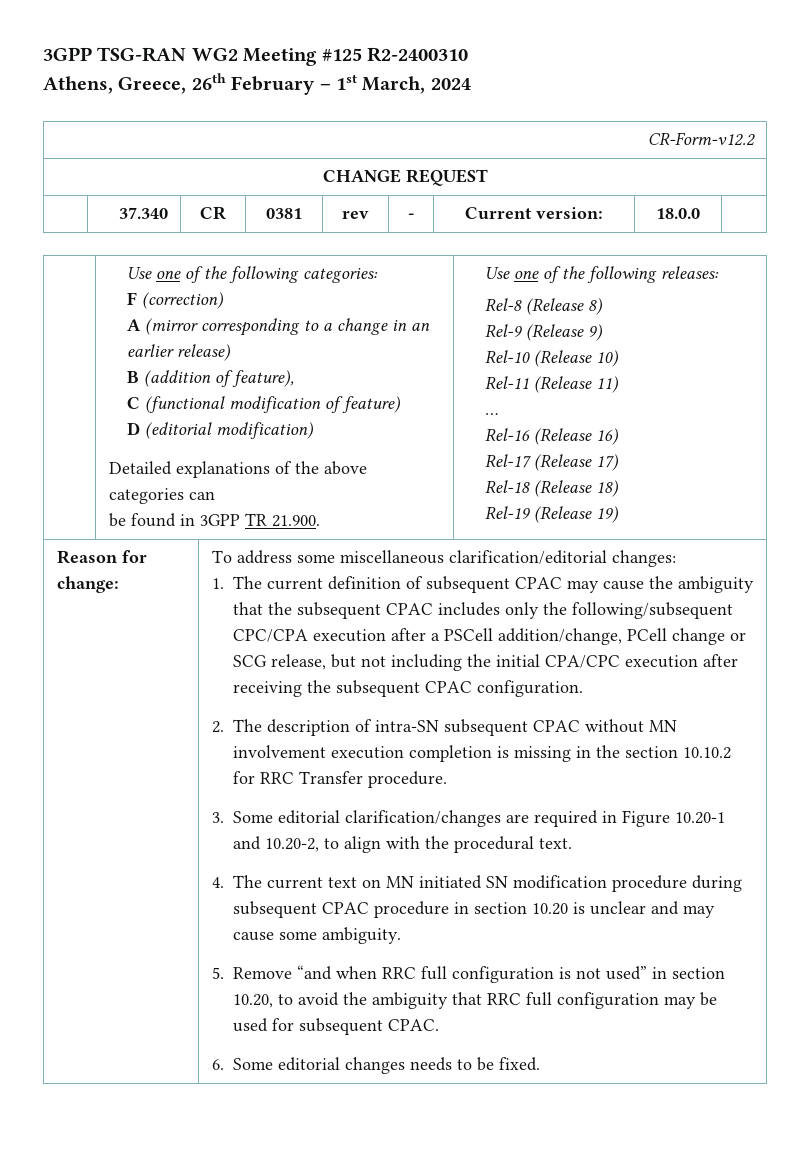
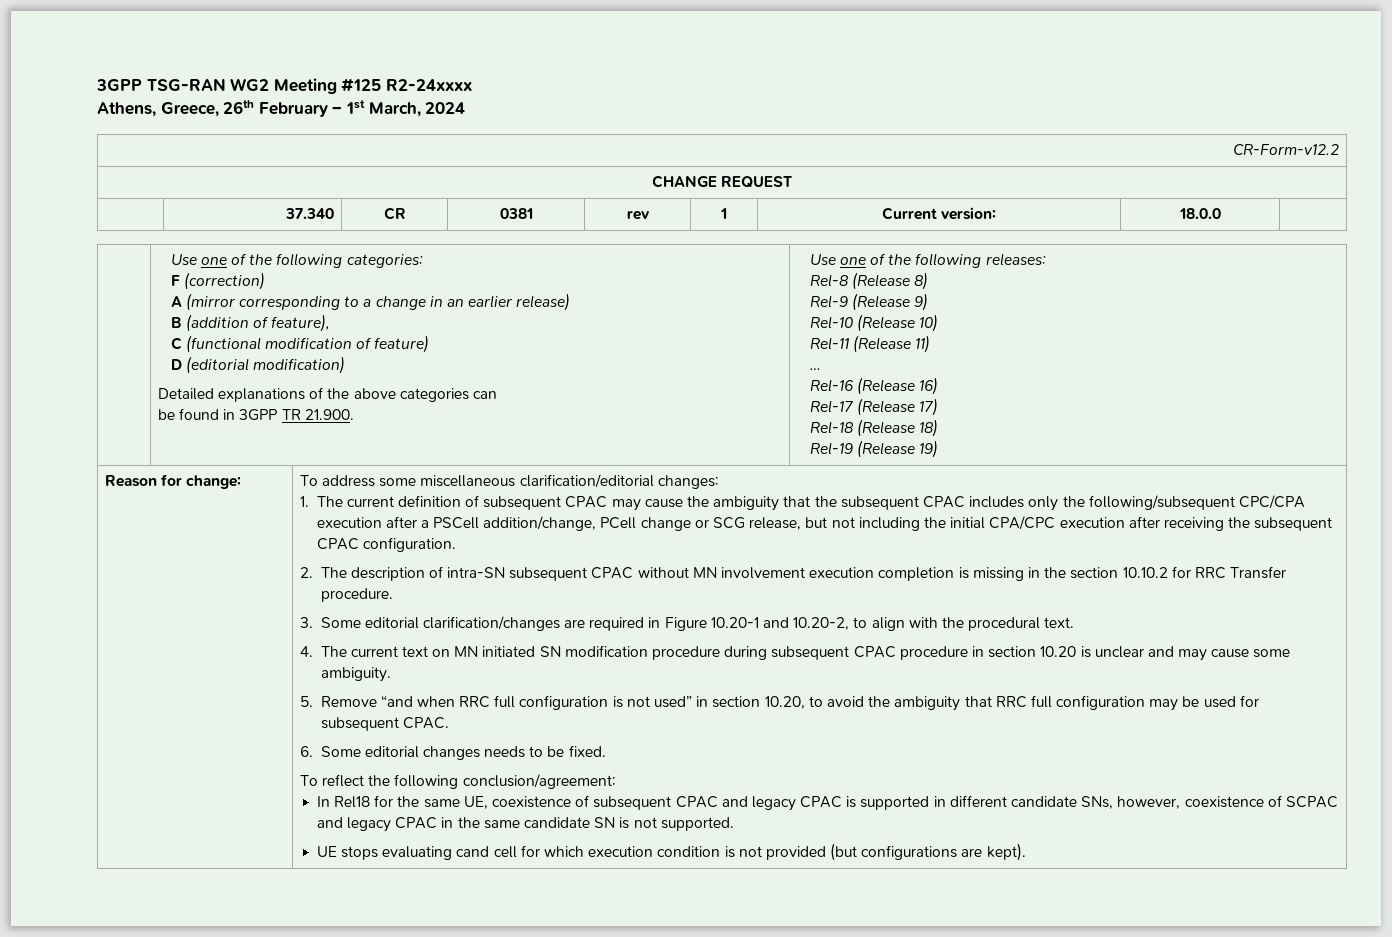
[367,47,468,62] R2-2400310 -> [385,79,472,91] R2-24xxxx
[408,213,414,219] - -> [720,208,727,219] 1
(540, 1064) none -> [299,774,616,789] [316,795,1338,811] [316,817,734,832] [316,843,1026,861] // To reflect the following conclusion/agreement: // In Rel18 for the same UE, coexistence of subsequent CPAC and legacy CPAC is supported in different candidate SNs, however, coexistence of SCPAC and legacy CPAC in the same candidate SN is not supported. // UE stops evaluating cand cell for which execution condition is not provided (but configurations are kept).

